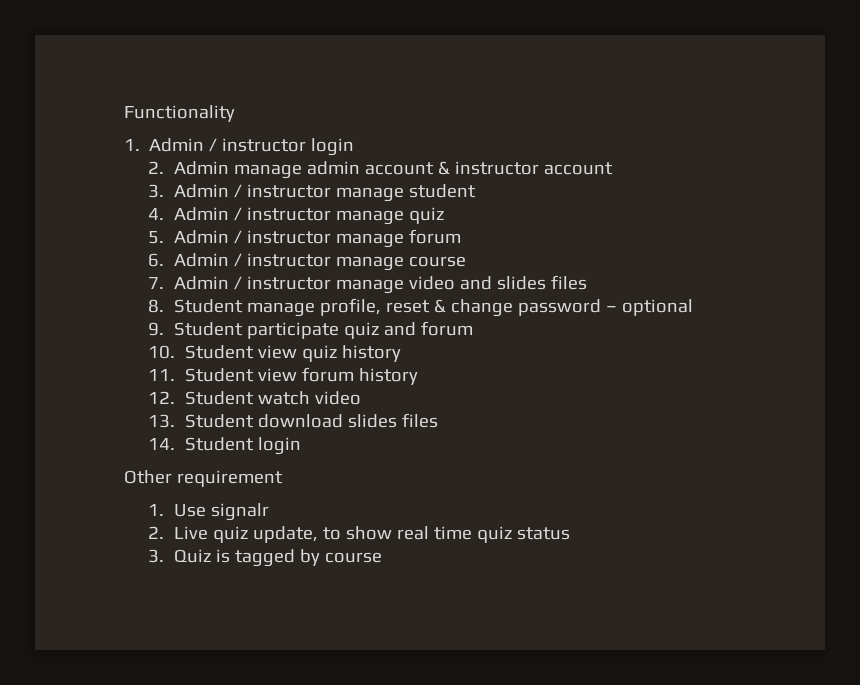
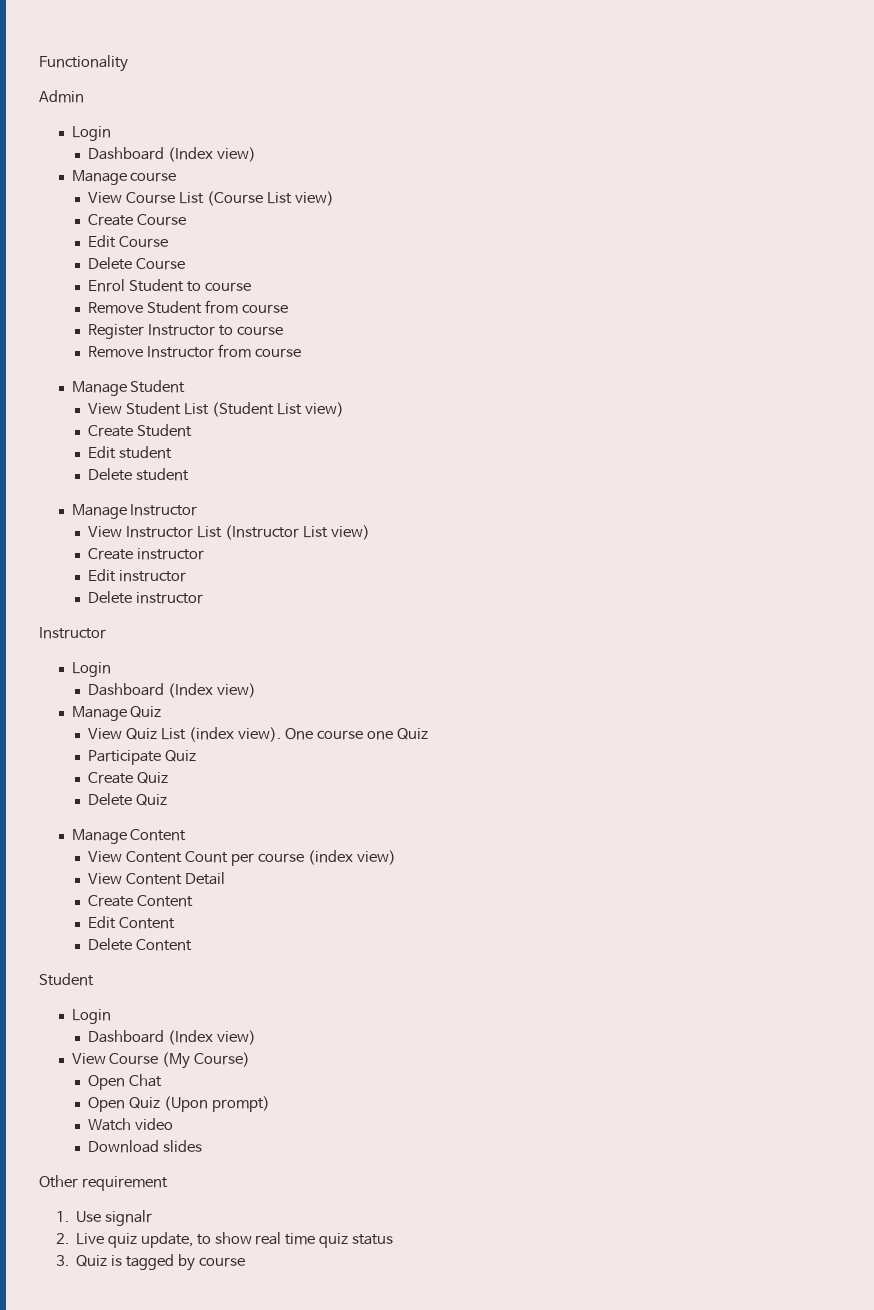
[124,138,355,156] [148,161,613,179] [148,184,476,202] [148,207,444,225] [148,229,461,248] [148,253,466,271] [148,275,587,294] [148,298,693,317] [148,321,473,339] [148,345,401,362] [148,367,418,385] [148,391,361,405] [148,413,438,428] [148,437,301,455] 1. Admin / instructor login // 2. Admin manage admin account & instructor account // 3. Admin / instructor manage student // 4. Admin / instructor manage quiz // 5. Admin / instructor manage forum // 6. Admin / instructor manage course // 7. Admin / instructor manage video and slides files // 8. Student manage profile, reset & change password – optional // 9. Student participate quiz and forum // 10. Student view quiz history // 11. Student view forum history // 12. Student watch video // 13. Student download slides files // 14. Student login -> [39,90,84,103] [71,126,111,141] [88,147,257,162] [71,170,177,185] [88,191,334,206] [88,214,187,226] [88,235,169,248] [88,257,186,270] [88,279,251,292] [88,300,288,314] [88,324,283,339] [88,344,301,358] [71,380,186,396] [88,402,344,417] [88,424,193,437] [88,446,173,459] [88,468,190,481] [71,504,198,519] [88,525,370,540] [88,548,205,560] [88,569,187,582] [88,591,204,604] [39,627,106,639] [71,662,111,677] [88,683,257,698] [71,706,162,721] [88,727,428,742] [88,750,197,765] [88,772,169,784] [88,793,168,806] [71,829,187,844] [88,850,396,866] [88,872,226,885] [88,895,194,907] [88,916,176,929] [88,938,193,951] [39,973,94,986] [71,1009,111,1024] [88,1030,257,1045] [71,1052,251,1069] [88,1074,163,1090] [88,1096,270,1112] [88,1118,174,1131] [88,1140,203,1153] Admin // Login // Dashboard (Index view) // Manage course // View Course List (Course List view) // Create Course // Edit Course // Delete Course // Enrol Student to course // Remove Student from course // Register Instructor to course // Remove Instructor from course // Manage Student // View Student List (Student List view) // Create Student // Edit student // Delete student // Manage Instructor // View Instructor List (Instructor List view) // Create instructor // Edit instructor // Delete instructor // Instructor // Login // Dashboard (Index view) // Manage Quiz // View Quiz List (index view). One course one Quiz // Participate Quiz // Create Quiz // Delete Quiz // Manage Content // View Content Count per course (index view) // View Content Detail // Create Content // Edit Content // Delete Content // Student // Login // Dashboard (Index view) // View Course (My Course) // Open Chat // Open Quiz (Upon prompt) // Watch video // Download slides

